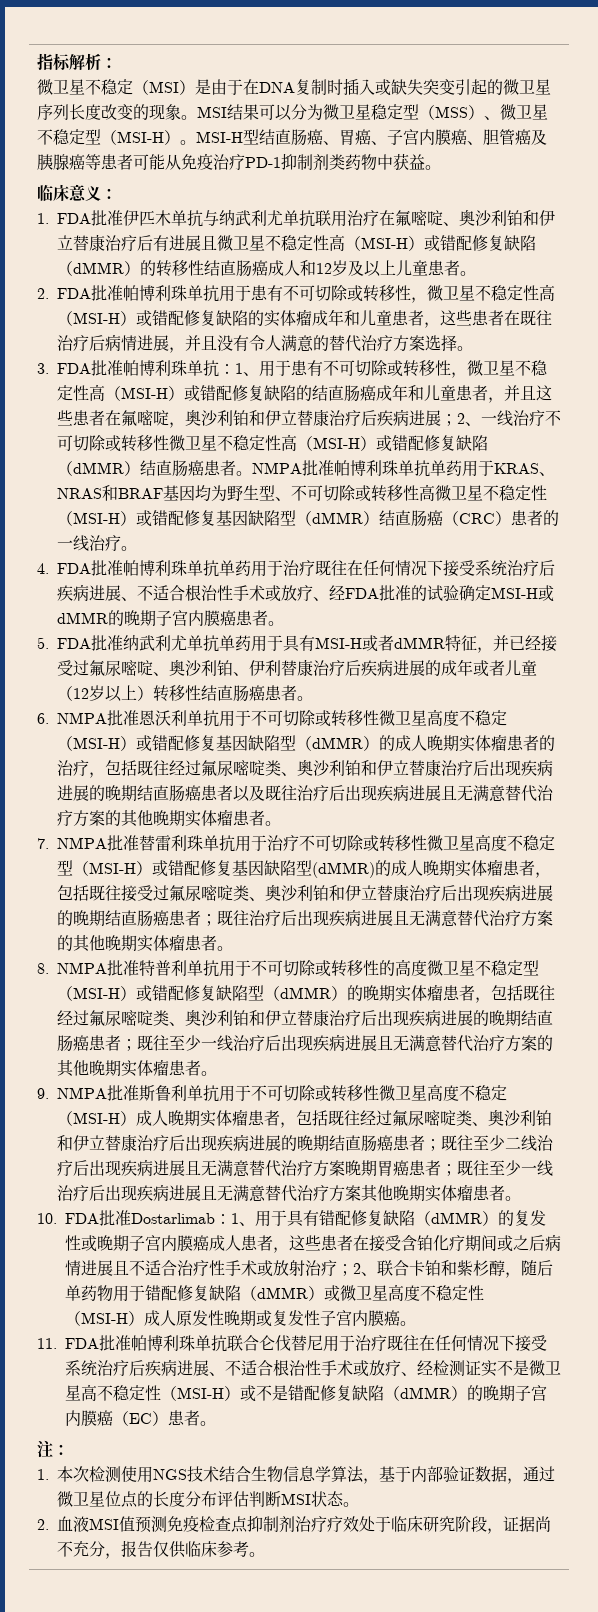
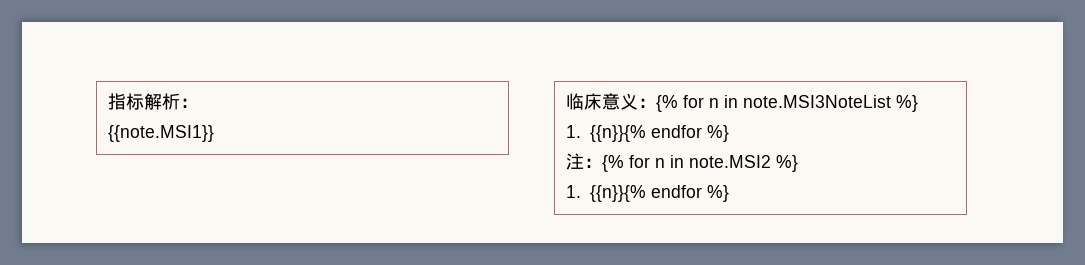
[36,78,551,96] [36,104,548,121] [36,129,547,146] [36,153,441,171] [36,184,117,202] [36,209,555,227] [56,234,536,252] [56,260,476,277] [36,284,555,303] [56,309,552,328] [56,334,473,353] [36,360,548,378] [56,384,552,403] [56,409,561,428] [56,434,488,452] [56,460,555,477] [56,484,547,502] [56,510,559,527] [56,535,137,551] [36,560,555,577] [56,584,554,602] [56,610,284,626] [36,634,557,653] [56,659,537,677] [56,685,313,702] [36,709,507,727] [56,734,555,752] [56,759,553,778] [56,784,554,802] [56,809,281,827] [36,834,555,852] [56,859,551,878] [56,884,553,902] [56,909,553,927] [56,934,233,952] [36,959,539,977] [56,984,555,1003] [56,1009,553,1027] [56,1034,553,1052] [56,1059,217,1077] [36,1084,507,1102] [56,1109,552,1128] [56,1134,554,1152] [56,1159,553,1177] [56,1184,521,1202] [36,1210,546,1227] [64,1234,561,1253] [64,1260,553,1278] [64,1284,484,1302] [64,1310,416,1327] [36,1335,547,1352] [64,1359,561,1377] [64,1384,547,1402] [64,1410,216,1426] [36,1440,69,1458] [36,1466,555,1484] [56,1491,359,1508] [36,1515,551,1534] [56,1540,265,1559] 微卫星不稳定（MSI）是由于在DNA复制时插入或缺失突变引起的微卫星序列长度改变的现象。MSI结果可以分为微卫星稳定型（MSS）、微卫星不稳定型（MSI-H）。MSI-H型结直肠癌、胃癌、子宫内膜癌、胆管癌及胰腺癌等患者可能从免疫治疗PD-1抑制剂类药物中获益。 // 临床意义： // 1. FDA批准伊匹木单抗与纳武利尤单抗联用治疗在氟嘧啶、奥沙利铂和伊立替康治疗后有进展且微卫星不稳定性高（MSI-H）或错配修复缺陷（dMMR）的转移性结直肠癌成人和12岁及以上儿童患者。 // 2. FDA批准帕博利珠单抗用于患有不可切除或转移性，微卫星不稳定性高（MSI-H）或错配修复缺陷的实体瘤成年和儿童患者，这些患者在既往治疗后病情进展，并且没有令人满意的替代治疗方案选择。 // 3. FDA批准帕博利珠单抗：1、用于患有不可切除或转移性，微卫星不稳定性高（MSI-H）或错配修复缺陷的结直肠癌成年和儿童患者，并且这些患者在氟嘧啶，奥沙利铂和伊立替康治疗后疾病进展；2、一线治疗不可切除或转移性微卫星不稳定性高（MSI-H）或错配修复缺陷（dMMR）结直肠癌患者。NMPA批准帕博利珠单抗单药用于KRAS、NRAS和BRAF基因均为野生型、不可切除或转移性高微卫星不稳定性（MSI-H）或错配修复基因缺陷型（dMMR）结直肠癌（CRC）患者的一线治疗。 // 4. FDA批准帕博利珠单抗单药用于治疗既往在任何情况下接受系统治疗后疾病进展、不适合根治性手术或放疗、经FDA批准的试验确定MSI-H或dMMR的晚期子宫内膜癌患者。 // 5. FDA批准纳武利尤单抗单药用于具有MSI-H或者dMMR特征，并已经接受过氟尿嘧啶、奥沙利铂、伊利替康治疗后疾病进展的成年或者儿童（12岁以上）转移性结直肠癌患者。 // 6. NMPA批准恩沃利单抗用于不可切除或转移性微卫星高度不稳定（MSI-H）或错配修复基因缺陷型（dMMR）的成人晚期实体瘤患者的治疗，包括既往经过氟尿嘧啶类、奥沙利铂和伊立替康治疗后出现疾病进展的晚期结直肠癌患者以及既往治疗后出现疾病进展且无满意替代治疗方案的其他晚期实体瘤患者。 // 7. NMPA批准替雷利珠单抗用于治疗不可切除或转移性微卫星高度不稳定型（MSI-H）或错配修复基因缺陷型(dMMR)的成人晚期实体瘤患者，包括既往接受过氟尿嘧啶类、奥沙利铂和伊立替康治疗后出现疾病进展的晚期结直肠癌患者；既往治疗后出现疾病进展且无满意替代治疗方案的其他晚期实体瘤患者。 // 8. NMPA批准特普利单抗用于不可切除或转移性的高度微卫星不稳定型（MSI-H）或错配修复缺陷型（dMMR）的晚期实体瘤患者，包括既往经过氟尿嘧啶类、奥沙利铂和伊立替康治疗后出现疾病进展的晚期结直肠癌患者；既往至少一线治疗后出现疾病进展且无满意替代治疗方案的其他晚期实体瘤患者。 // 9. NMPA批准斯鲁利单抗用于不可切除或转移性微卫星高度不稳定（MSI-H）成人晚期实体瘤患者，包括既往经过氟尿嘧啶类、奥沙利铂和伊立替康治疗后出现疾病进展的晚期结直肠癌患者；既往至少二线治疗后出现疾病进展且无满意替代治疗方案晚期胃癌患者；既往至少一线治疗后出现疾病进展且无满意替代治疗方案其他晚期实体瘤患者。 // 10. FDA批准Dostarlimab：1、用于具有错配修复缺陷（dMMR）的复发性或晚期子宫内膜癌成人患者，这些患者在接受含铂化疗期间或之后病情进展且不适合治疗性手术或放射治疗；2、联合卡铂和紫杉醇，随后单药物用于错配修复缺陷（dMMR）或微卫星高度不稳定性（MSI-H）成人原发性晚期或复发性子宫内膜癌。 // 11. FDA批准帕博利珠单抗联合仑伐替尼用于治疗既往在任何情况下接受系统治疗后疾病进展、不适合根治性手术或放疗、经检测证实不是微卫星高不稳定性（MSI-H）或不是错配修复缺陷（dMMR）的晚期子宫内膜癌（EC）患者。 // 注： // 1.本次检测使用NGS技术结合生物信息学算法，基于内部验证数据，通过微卫星位点的长度分布评估判断MSI状态。 // 2.血液MSI值预测免疫检查点抑制剂治疗疗效处于临床研究阶段，证据尚不充分，报告仅供临床参考。 -> [108,125,215,142] [566,93,919,112] [566,125,730,142] [566,153,799,172] [566,185,730,202] {{note.MSI1}} // 临床意义：{% for n in note.MSI3NoteList %} // 1. {{n}}{% endfor %} // 注：{% for n in note.MSI2 %} // 1. {{n}}{% endfor %}

